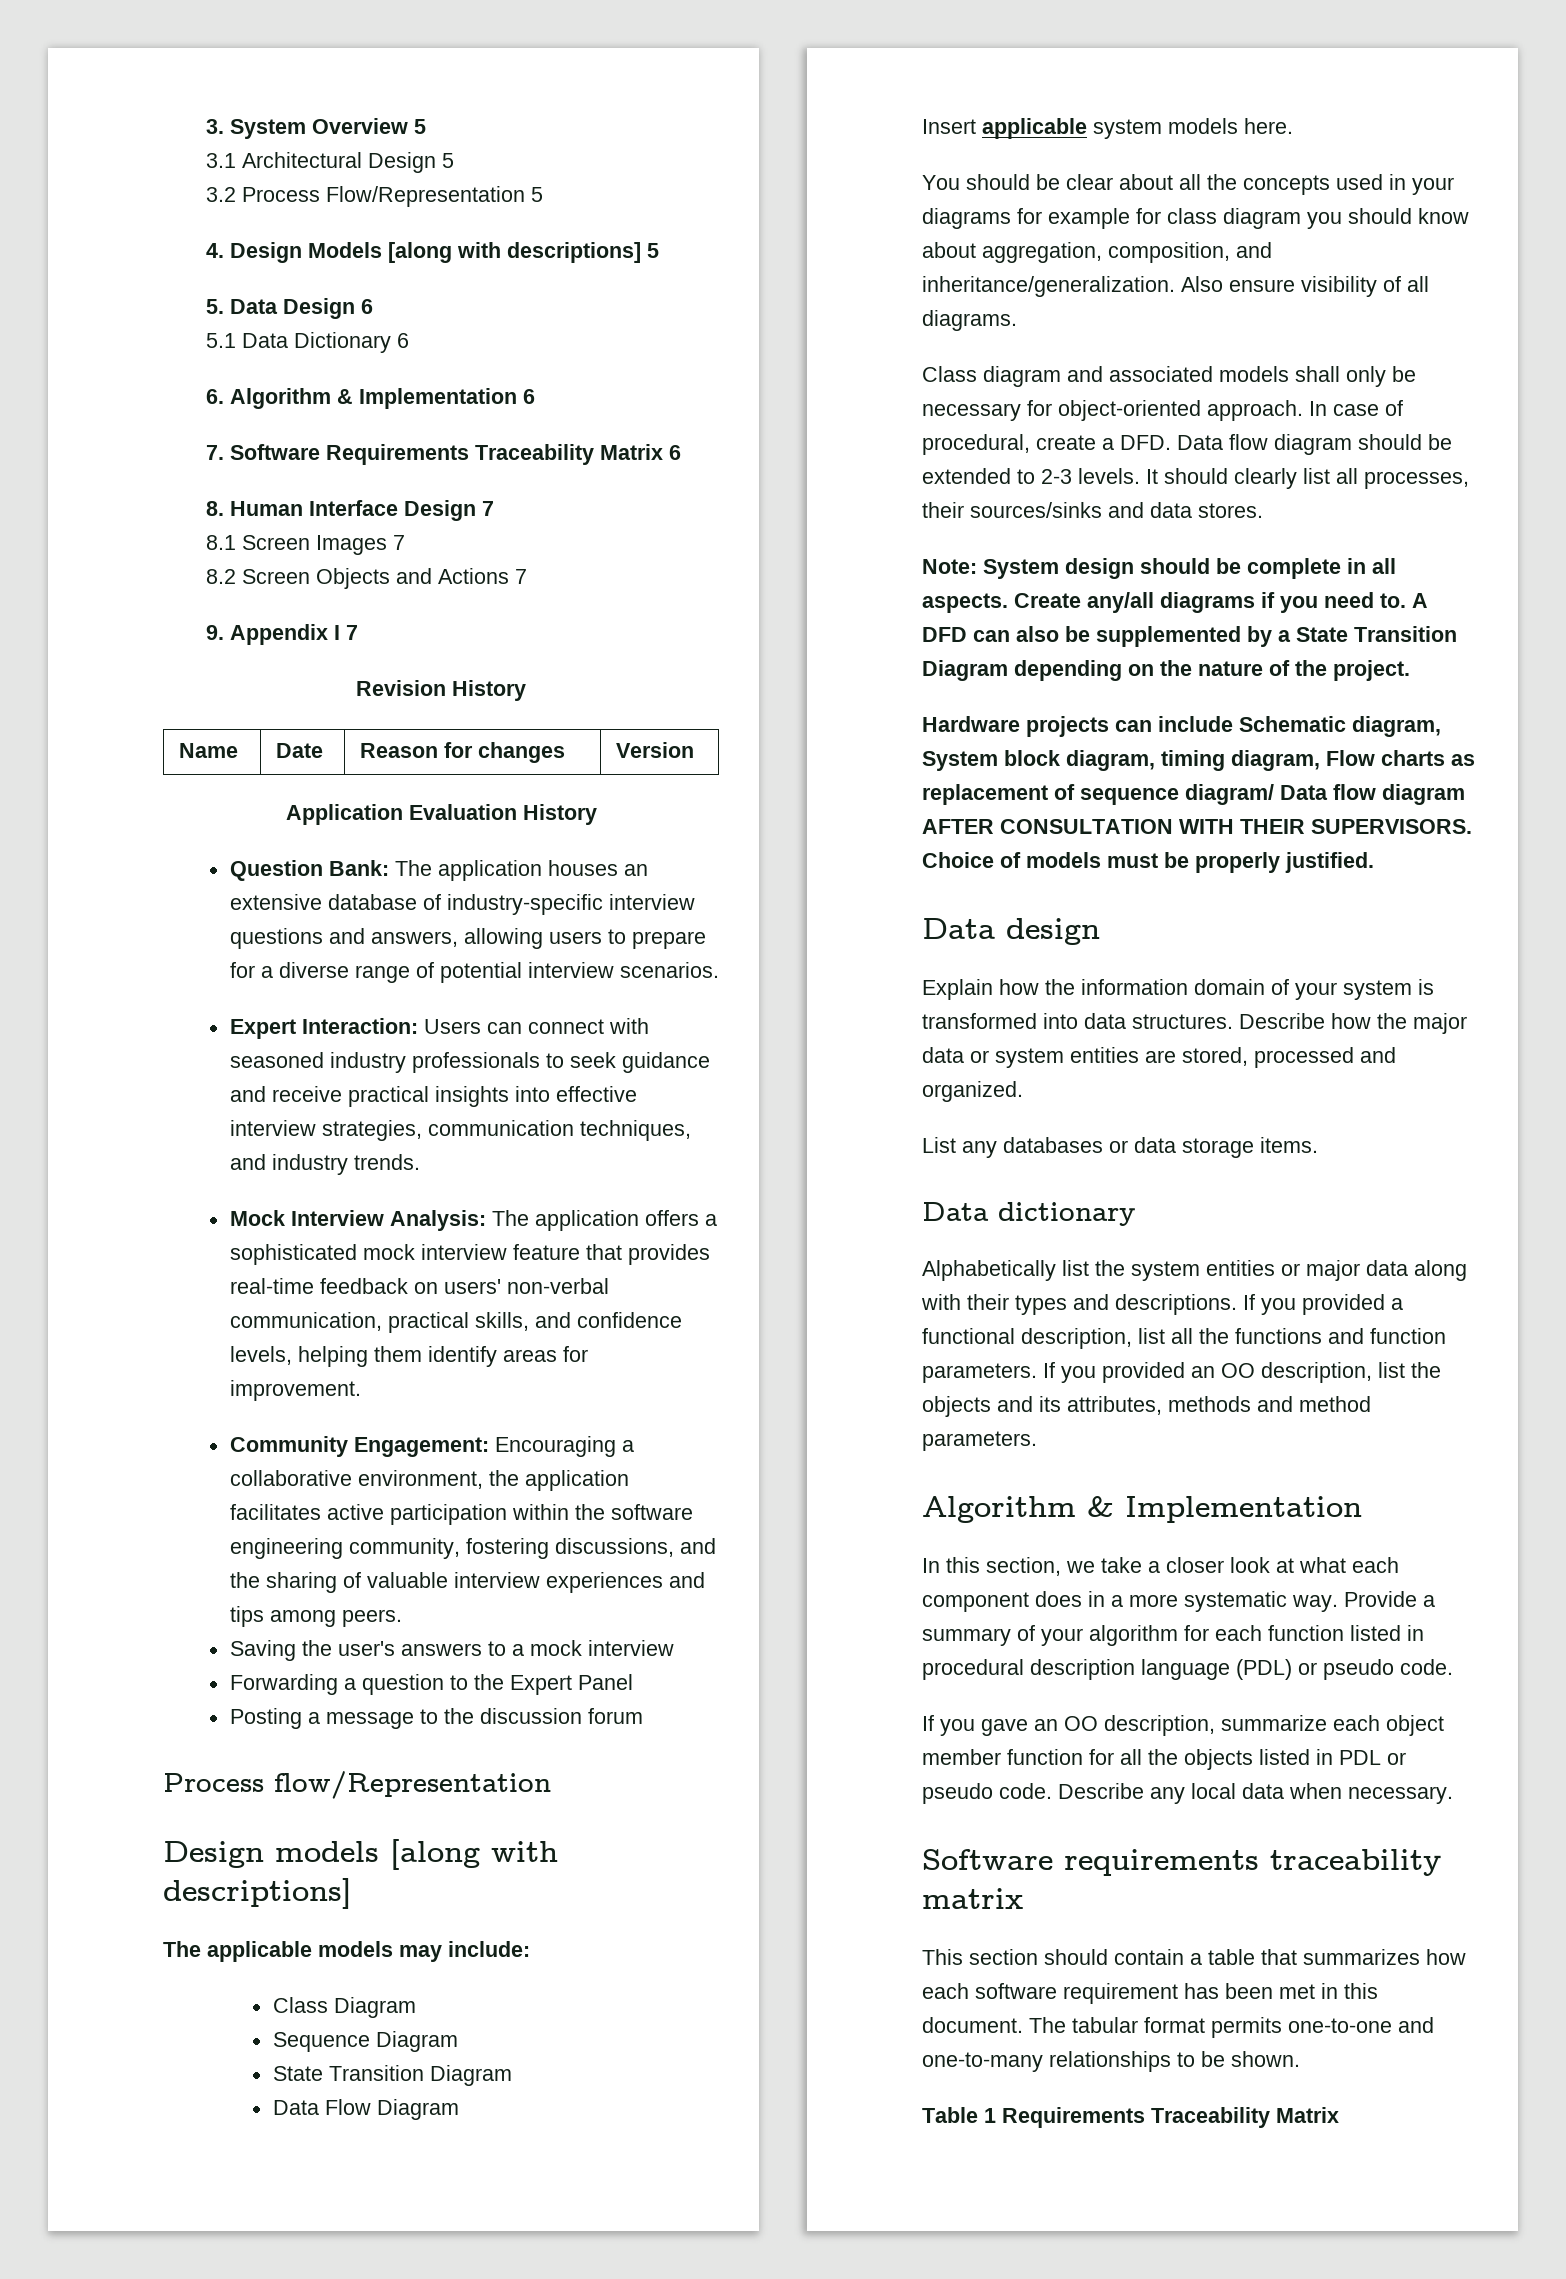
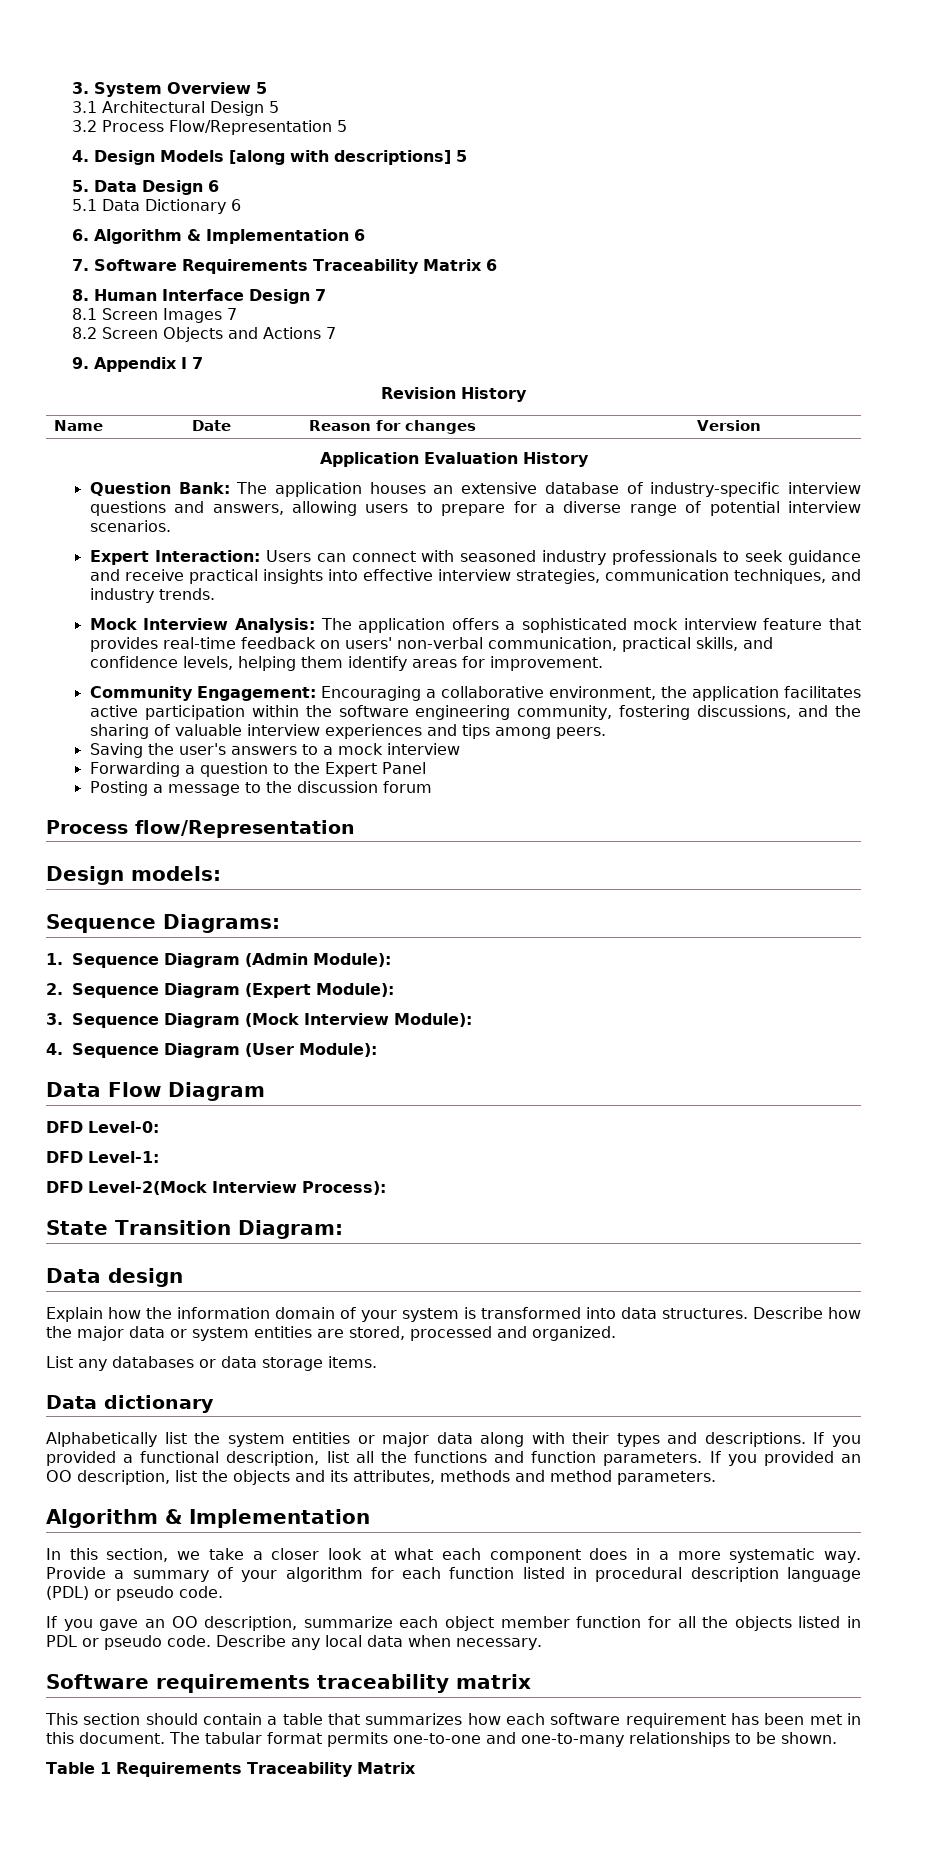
[275,1839,558,1870] [163,1878,352,1909] [163,1941,530,1962] [272,1997,416,2018] [272,2031,458,2052] [272,2065,512,2086] [272,2099,459,2120] [922,118,1293,139] [922,174,1454,195] [922,208,1469,229] [922,242,1272,263] [922,276,1429,297] [922,310,1017,331] [922,366,1416,387] [922,400,1403,421] [922,434,1452,455] [922,468,1469,489] [922,502,1263,518] [922,558,1396,579] [922,592,1428,613] [922,626,1457,647] [922,660,1410,681] [922,716,1441,737] [922,750,1475,771] [922,784,1465,805] [922,819,1472,834] [922,852,1374,873] models [along with descriptions] // The applicable models may include: // Class Diagram // Sequence Diagram // State Transition Diagram // Data Flow Diagram // Insert applicable system models here. // You should be clear about all the concepts used in your diagrams for example for class diagram you should know about aggregation, composition, and inheritance/generalization. Also ensure visibility of all diagrams. // Class diagram and associated models shall only be necessary for object-oriented approach. In case of procedural, create a DFD. Data flow diagram should be extended to 2-3 levels. It should clearly list all processes, their sources/sinks and data stores. // Note: System design should be complete in all aspects. Create any/all diagrams if you need to. A DFD can also be supplemented by a State Transition Diagram depending on the nature of the project. // Hardware projects can include Schematic diagram, System block diagram, timing diagram, Flow charts as replacement of sequence diagram/ Data flow diagram AFTER CONSULTATION WITH THEIR SUPERVISORS. Choice of models must be properly justified. -> [131,866,221,881] [46,914,280,933] [46,953,392,968] [46,983,395,998] [46,1013,473,1028] [46,1043,378,1058] [46,1082,265,1101] [46,1121,159,1133] [46,1151,159,1163] [46,1181,386,1195] [46,1220,343,1239] models: // Sequence Diagrams: // 1. Sequence Diagram (Admin Module): // 2. Sequence Diagram (Expert Module): // 3. Sequence Diagram (Mock Interview Module): // 4. Sequence Diagram (User Module): // Data Flow Diagram // DFD Level-0: // DFD Level-1: // DFD Level-2(Mock Interview Process): // State Transition Diagram:

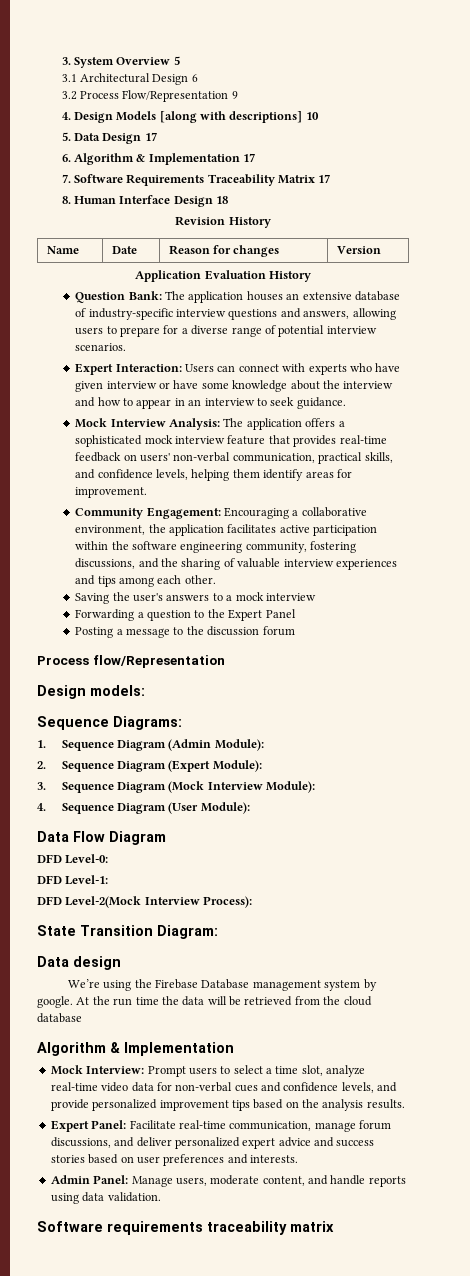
[269,101,280,113] 5 -> [191,74,198,82] 6
[337,120,348,132] 5 -> [231,91,238,99] 9
[456,150,468,162] 5 -> [305,112,319,120] 10
[208,180,220,192] [72,199,242,214] 6 // 5.1 Data Dictionary 6 -> [144,132,157,141] 17
[354,229,366,241] 6 -> [243,153,256,162] 17
[486,259,498,271] 6 -> [318,174,331,183] 17
[315,289,327,301] [72,308,238,323] [72,327,337,342] [72,357,204,372] 7 // 8.1 Screen Images 7 // 8.2 Screen Objects and Actions 7 // 9. Appendix I 7 -> [216,196,229,204] 18
[460,550,861,565] [89,569,861,584] [89,588,215,603] seasoned industry professionals to seek guidance and receive practical insights into effective interview strategies, communication techniques, and industry trends. -> [308,363,401,375] [75,380,394,392] [75,397,346,409] experts who have given interview or have some knowledge about the interview and how to appear in an interview to seek guidance.
[555,727,606,739] peers. -> [157,575,216,584] each other.
[46,1307,861,1322] [46,1326,616,1341] [46,1356,377,1371] [46,1395,214,1413] [46,1432,861,1447] [46,1451,861,1466] [46,1470,716,1485] [46,1509,370,1528] [46,1548,862,1563] [46,1567,861,1582] [46,1586,223,1601] [46,1616,861,1631] [46,1635,542,1650] [46,1674,531,1693] [45,1713,862,1728] [46,1732,837,1747] [46,1762,416,1777] Explain how the information domain of your system is transformed into data structures. Describe how the major data or system entities are stored, processed and organized. // List any databases or data storage items. // Data dictionary // Alphabetically list the system entities or major data along with their types and descriptions. If you provided a functional description, list all the functions and function parameters. If you provided an OO description, list the objects and its attributes, methods and method parameters. // Algorithm & Implementation // In this section, we take a closer look at what each component does in a more systematic way. Provide a summary of your algorithm for each function listed in procedural description language (PDL) or pseudo code. // If you gave an OO description, summarize each object member function for all the objects listed in PDL or pseudo code. Describe any local data when necessary. // Software requirements traceability matrix // This section should contain a table that summarizes how each software requirement has been met in this document. The tabular format permits one-to-one and one-to-many relationships to be shown. // Table 1 Requirements Traceability Matrix -> [67,979,377,991] [37,996,372,1008] [37,1013,82,1023] [37,1042,234,1056] [50,1065,366,1077] [50,1082,398,1093] [50,1099,405,1111] [50,1120,391,1132] [50,1137,375,1149] [50,1154,298,1166] [50,1175,406,1187] [50,1192,161,1204] [37,1221,334,1235] We’re using the Firebase Database management system by google. At the run time the data will be retrieved from the cloud database // Algorithm & Implementation // Mock Interview: Prompt users to select a time slot, analyze real-time video data for non-verbal cues and confidence levels, and provide personalized improvement tips based on the analysis results. // Expert Panel: Facilitate real-time communication, manage forum discussions, and deliver personalized expert advice and success stories based on user preferences and interests. // Admin Panel: Manage users, moderate content, and handle reports using data validation. // Software requirements traceability matrix

